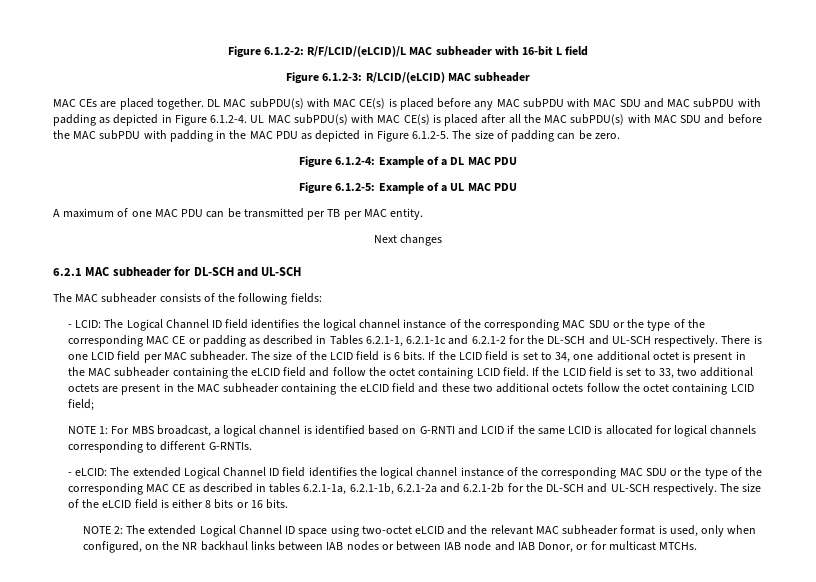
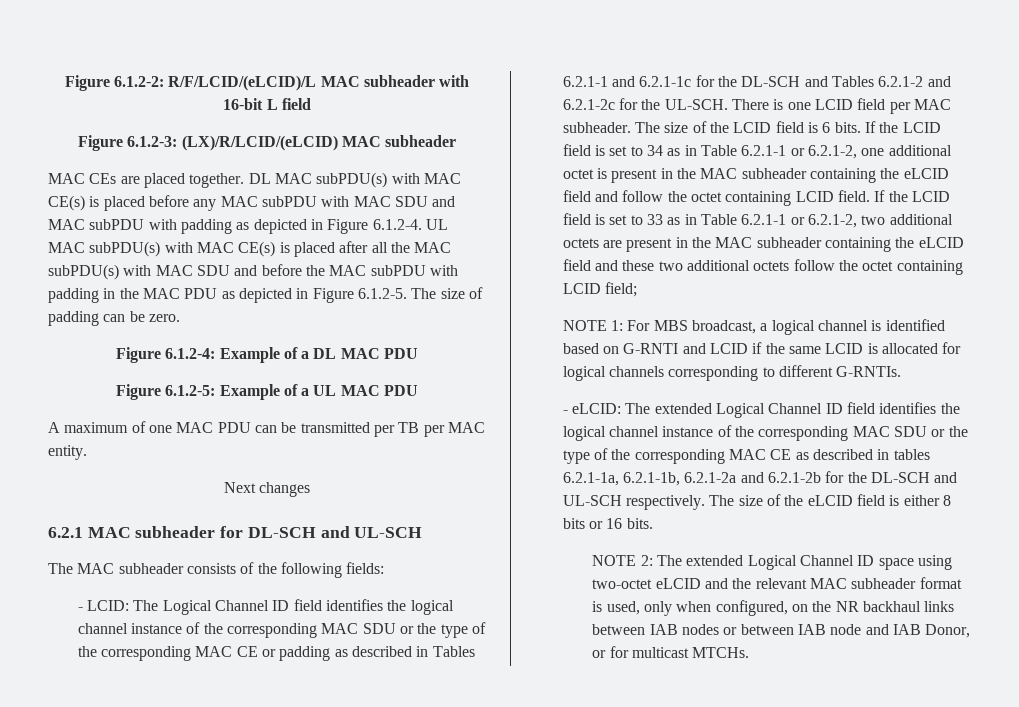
[365,72,445,83] R/LCID/(eLCID) -> [181,135,338,151] (LX)/R/LCID/(eLCID)
[365,335,719,347] 6.2.1-1, 6.2.1-1c and 6.2.1-2 for the DL-SCH and UL-SCH respectively. -> [562,75,951,87] [562,98,728,110] 6.2.1-1 and 6.2.1-1c for the DL-SCH and Tables 6.2.1-2 and 6.2.1-2c for the UL-SCH.
[555,352,571,363] 34, -> [646,145,857,159] 34 as in Table 6.2.1-1 or 6.2.1-2,
[658,368,674,379] 33, -> [646,214,857,228] 33 as in Table 6.2.1-1 or 6.2.1-2,

